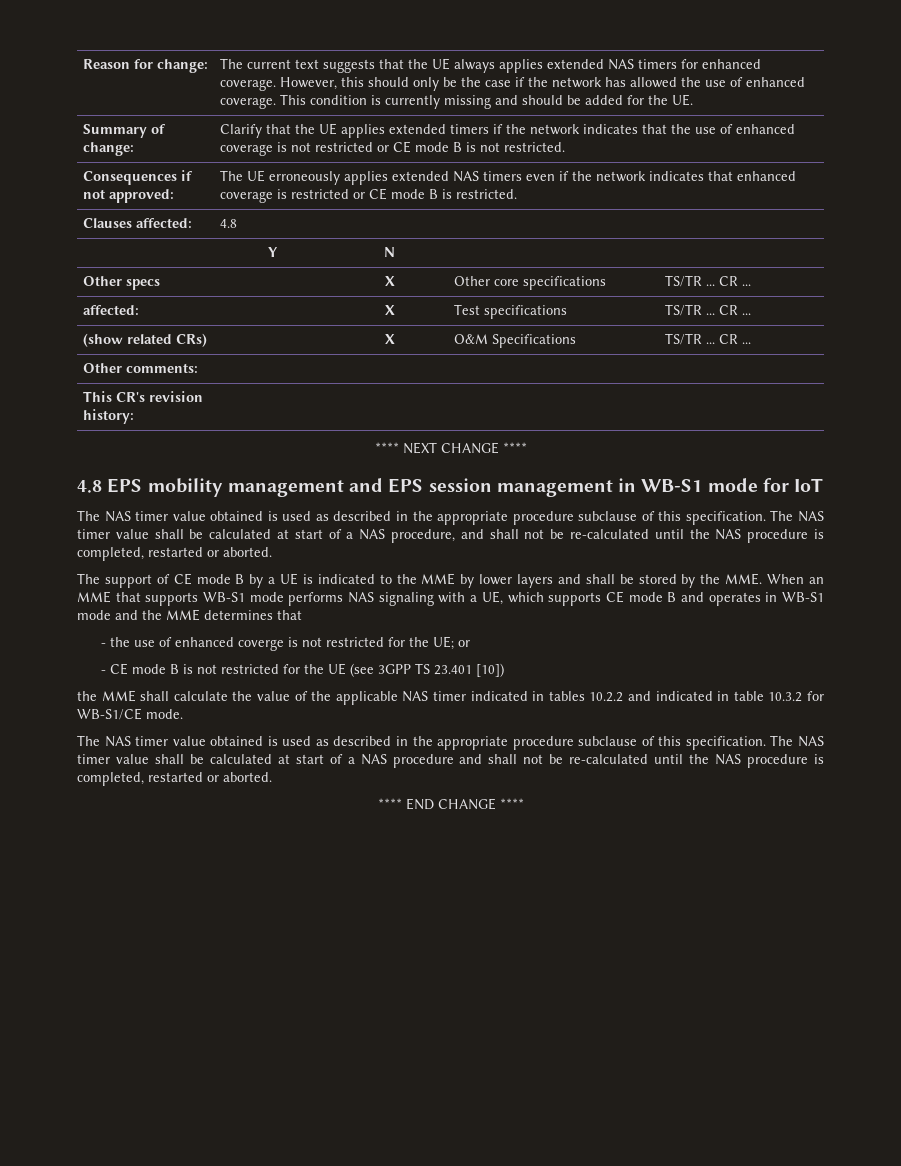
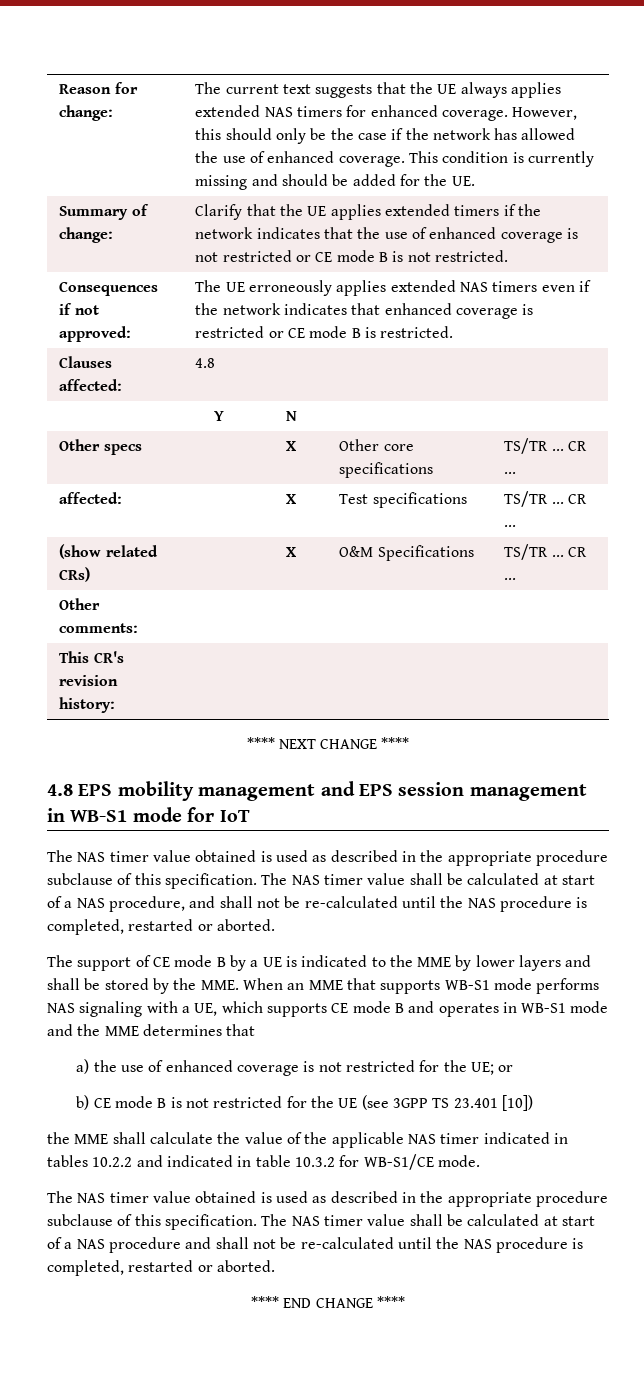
[101,637,285,651] - the use of enhanced coverge -> [76,1059,299,1076] a) the use of enhanced coverage
[101,670,107,674] - -> [76,1095,90,1110] b)

